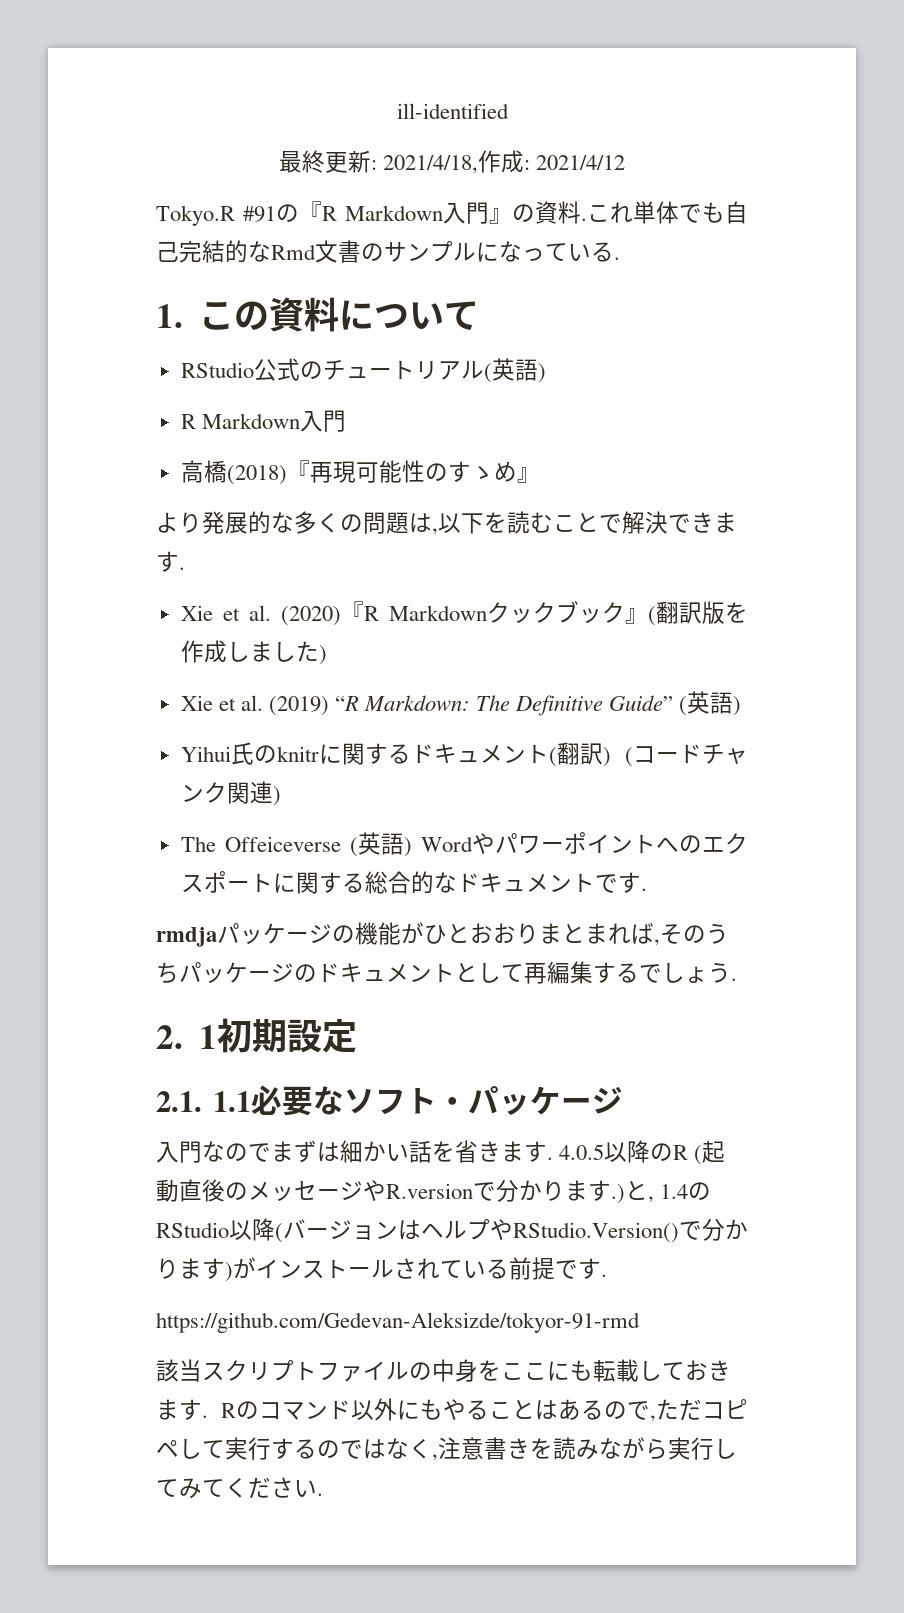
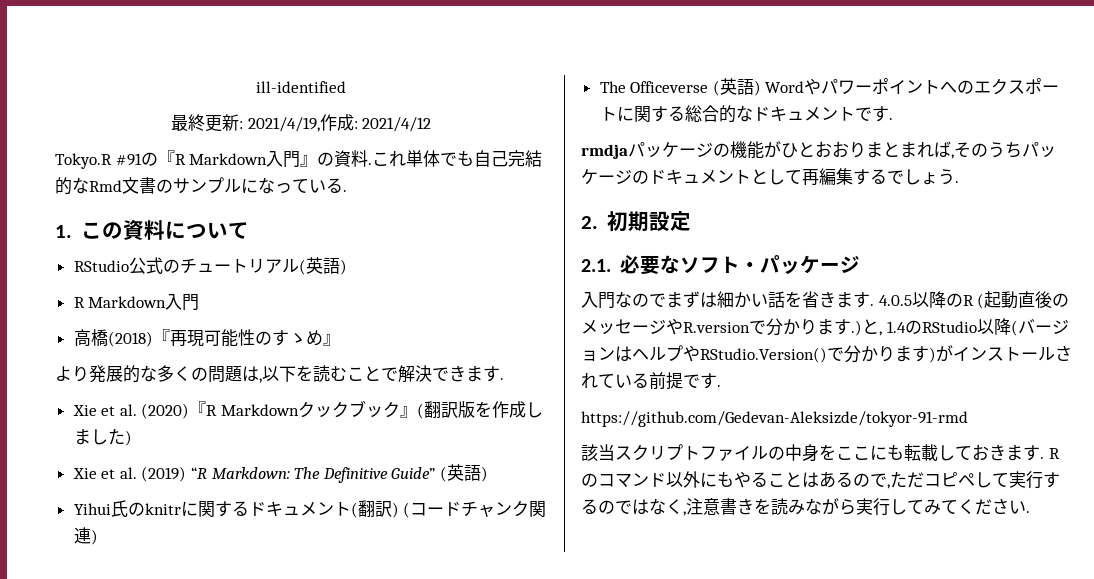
[383,155,478,174] 2021/4/18, -> [247,117,320,132] 2021/4/19,
[224,836,341,852] Offeiceverse -> [630,81,709,93] Officeverse
[198,1025,217,1049] 1 -> (598, 222) none
[213,1091,252,1112] 1.1 -> (611, 265) none

